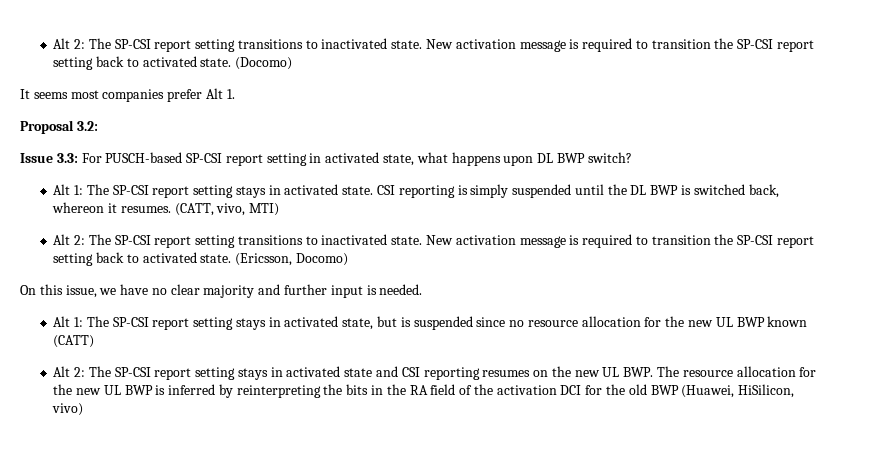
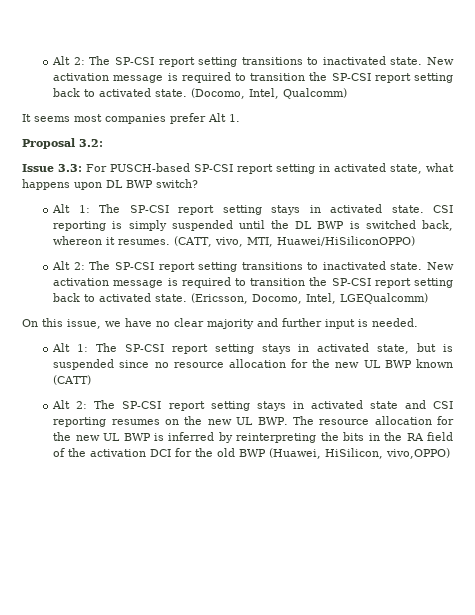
[235,57,293,70] (Docomo) -> [191,88,348,99] (Docomo, Intel, Qualcomm)
[249,203,280,216] MTI) -> [247,236,416,247] MTI, Huawei/HiSiliconOPPO)
[295,253,348,266] Docomo) -> [252,293,429,304] Docomo, Intel, LGEQualcomm)
[52,403,84,416] vivo) -> [386,448,451,459] vivo,OPPO)

